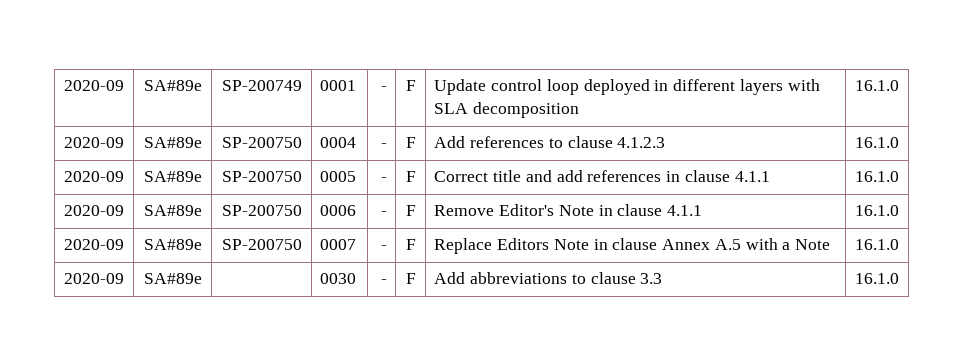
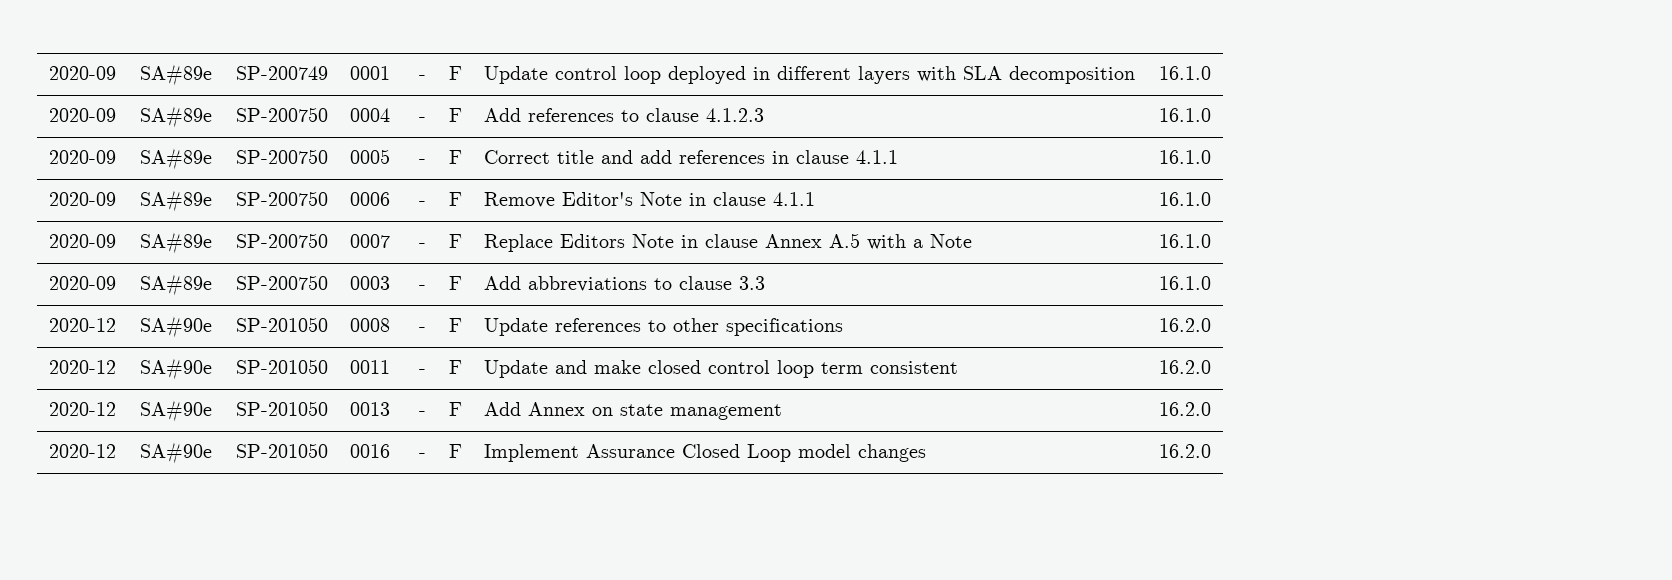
[320,273,357,284] | 0030 -> [235,275,328,290] [350,276,391,290] SP-200750 | 0003
(899, 278) none -> [49,318,116,332] [139,316,212,338] [235,317,328,332] [350,318,391,332] [418,327,426,332] [448,318,462,332] [484,318,844,336] [1158,318,1211,332] [49,360,116,374] [139,358,212,380] [235,359,328,374] [350,360,391,374] [418,369,426,374] [448,360,462,374] [484,360,959,378] [1158,360,1211,374] [49,402,116,416] [139,400,212,422] [235,401,328,416] [350,402,391,416] [418,411,426,416] [448,402,462,416] [484,402,783,420] [1158,402,1211,416] [49,444,116,458] [139,442,212,464] [235,443,328,458] [350,444,391,458] [418,453,426,458] [448,444,462,458] [484,444,927,462] [1158,444,1211,458] // 2020-12 | SA#90e | SP-201050 | 0008 | - | F | Update references to other specifications | 16.2.0 // 2020-12 | SA#90e | SP-201050 | 0011 | - | F | Update and make closed control loop term consistent | 16.2.0 // 2020-12 | SA#90e | SP-201050 | 0013 | - | F | Add Annex on state management | 16.2.0 // 2020-12 | SA#90e | SP-201050 | 0016 | - | F | Implement Assurance Closed Loop model changes | 16.2.0

